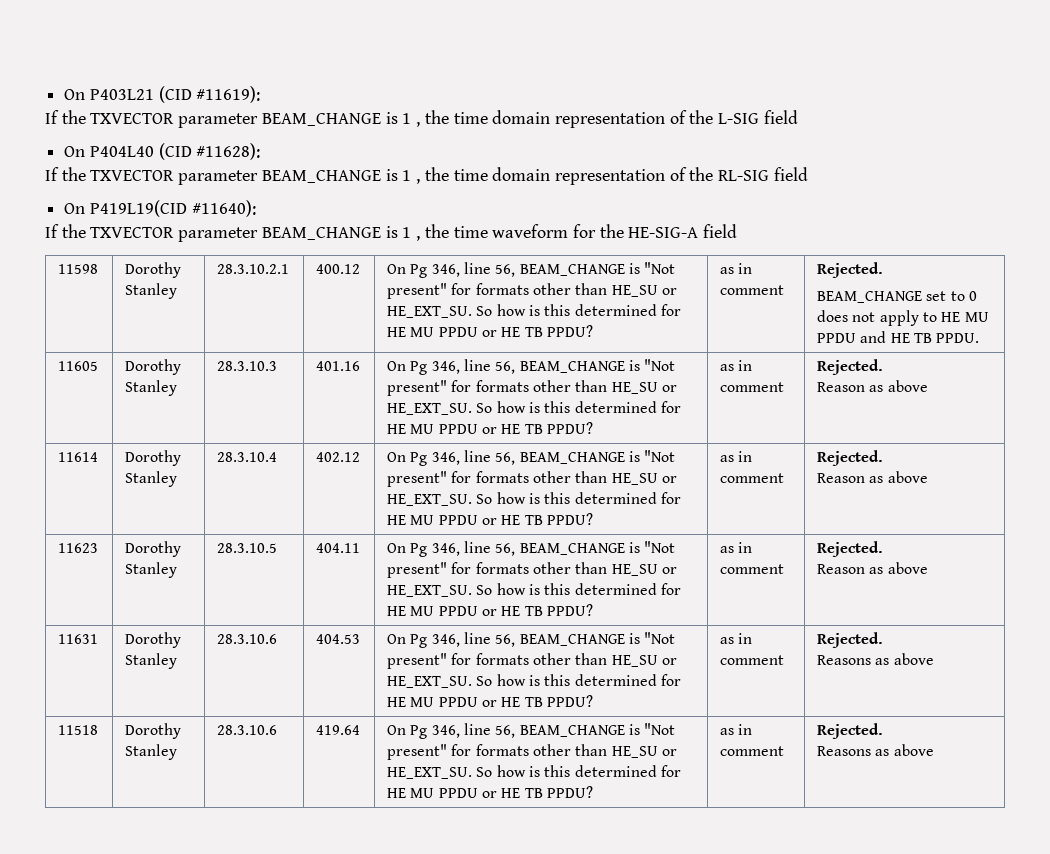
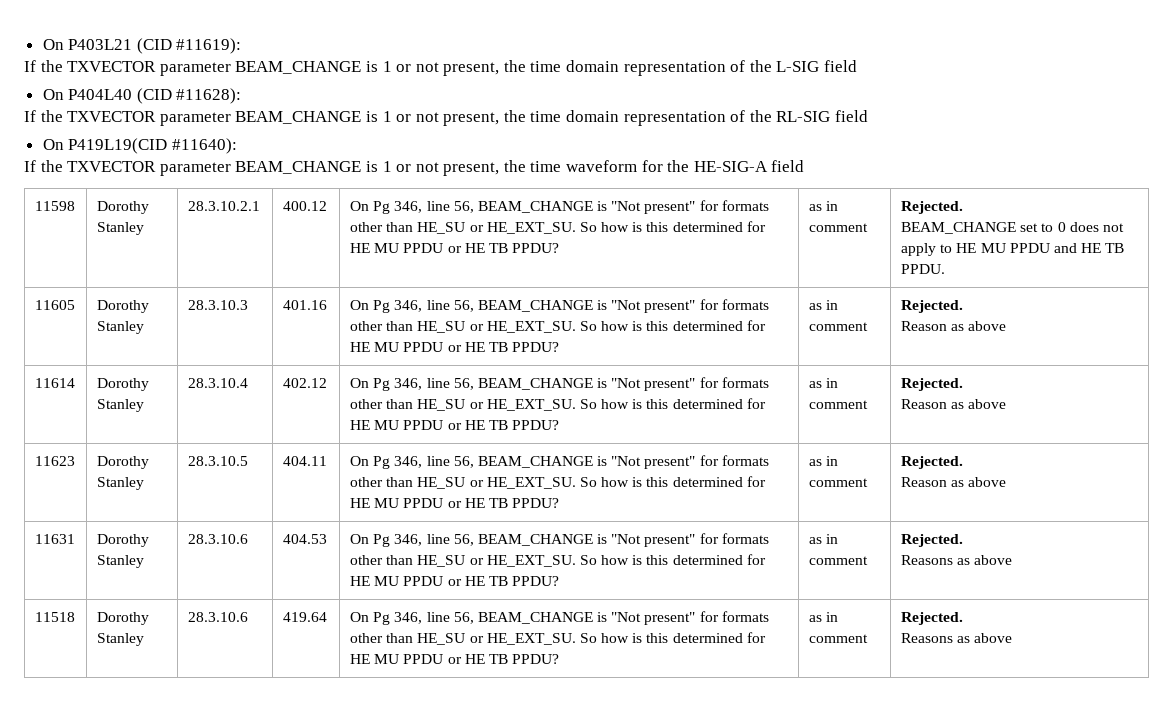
[416,121,421,127] , -> [396,62,500,76] or not present,
[416,178,421,184] , -> [396,112,500,126] or not present,
[416,235,421,241] , -> [396,162,500,176] or not present,

